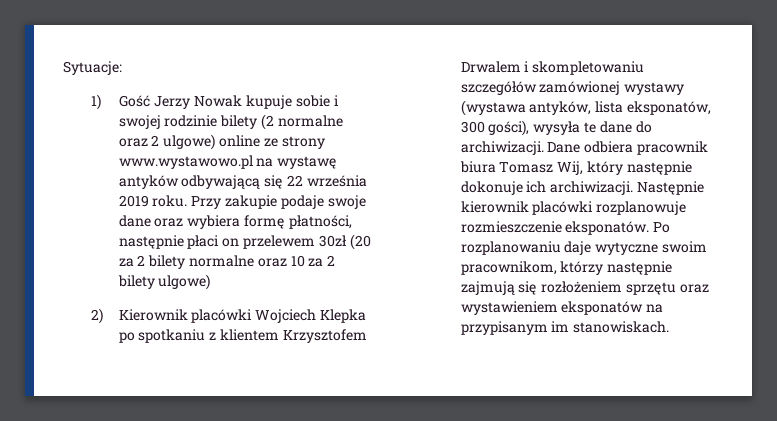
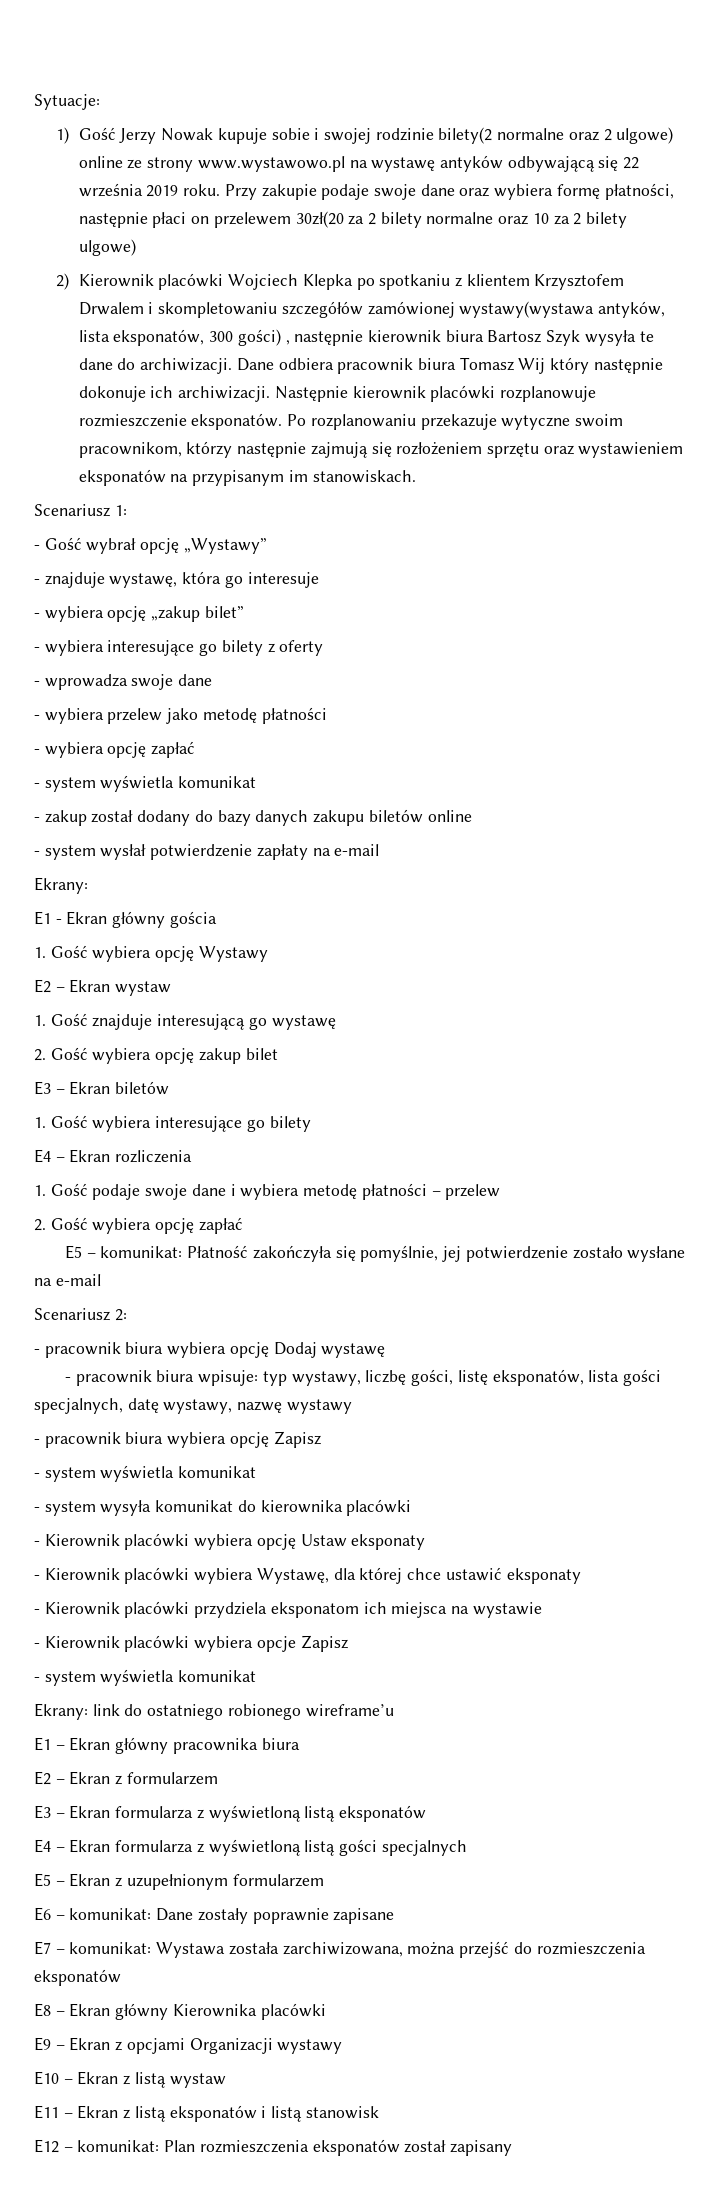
[220,114,275,130] bilety (2 -> [438,127,493,144] bilety(2
[318,234,371,250] 30zł (20 -> [295,211,344,228] 30zł(20
[624,82,685,95] [460,100,526,116] wystawy (wystawa -> [459,301,595,318] wystawy(wystawa
[488,120,530,136] gości), -> [237,329,581,346] gości) , następnie kierownik biura Bartosz Szyk
[557,161,584,175] Wij, -> [518,358,546,374] Wij
[564,241,592,255] daje -> [420,414,497,430] przekazuje
(670, 327) none -> [34,504,127,517] [34,537,267,554] [34,571,319,588] [34,606,244,622] [34,640,324,656] [34,674,213,690] [34,707,327,724] [34,741,196,758] [34,775,257,792] [34,809,472,826] [34,844,380,860] [34,877,88,894] [34,911,217,928] [34,945,268,962] [34,979,172,996] [34,1013,336,1030] [34,1047,278,1064] [34,1081,170,1095] [34,1115,311,1132] [34,1149,193,1163] [34,1183,501,1200] [34,1217,243,1234] [64,1245,686,1262] [34,1274,101,1286] [34,1308,127,1321] [34,1342,386,1358] [64,1369,661,1386] [34,1398,352,1414] [34,1431,321,1448] [34,1465,257,1482] [34,1499,412,1516] [34,1533,426,1550] [34,1567,581,1584] [34,1601,542,1618] [34,1635,348,1652] [34,1669,257,1686] [34,1703,394,1720] [34,1737,300,1754] [34,1771,218,1785] [34,1805,427,1822] [34,1839,467,1856] [34,1873,324,1890] [34,1907,395,1924] [34,1941,646,1958] [34,1969,121,1986] [34,2003,326,2020] [34,2037,343,2054] [34,2071,226,2088] [34,2105,379,2122] [34,2139,513,2156] // Scenariusz 1: // - Gość wybrał opcję „Wystawy” // - znajduje wystawę, która go interesuje // - wybiera opcję „zakup bilet” // - wybiera interesujące go bilety z oferty // - wprowadza swoje dane // - wybiera przelew jako metodę płatności // - wybiera opcję zapłać // - system wyświetla komunikat // - zakup został dodany do bazy danych zakupu biletów online // - system wysłał potwierdzenie zapłaty na e-mail // Ekrany: // E1 - Ekran główny gościa // 1. Gość wybiera opcję Wystawy // E2 – Ekran wystaw // 1. Gość znajduje interesującą go wystawę // 2. Gość wybiera opcję zakup bilet // E3 – Ekran biletów // 1. Gość wybiera interesujące go bilety // E4 – Ekran rozliczenia // 1. Gość podaje swoje dane i wybiera metodę płatności – przelew // 2. Gość wybiera opcję zapłać // E5 – komunikat: Płatność zakończyła się pomyślnie, jej potwierdzenie zostało wysłane na e-mail // Scenariusz 2: // - pracownik biura wybiera opcję Dodaj wystawę // - pracownik biura wpisuje: typ wystawy, liczbę gości, listę eksponatów, lista gości specjalnych, datę wystawy, nazwę wystawy // - pracownik biura wybiera opcję Zapisz // - system wyświetla komunikat // - system wysyła komunikat do kierownika placówki // - Kierownik placówki wybiera opcję Ustaw eksponaty // - Kierownik placówki wybiera Wystawę, dla której chce ustawić eksponaty // - Kierownik placówki przydziela eksponatom ich miejsca na wystawie // - Kierownik placówki wybiera opcje Zapisz // - system wyświetla komunikat // Ekrany: link do ostatniego robionego wireframe’u // E1 – Ekran główny pracownika biura // E2 – Ekran z formularzem // E3 – Ekran formularza z wyświetloną listą eksponatów // E4 – Ekran formularza z wyświetloną listą gości specjalnych // E5 – Ekran z uzupełnionym formularzem // E6 – komunikat: Dane zostały poprawnie zapisane // E7 – komunikat: Wystawa została zarchiwizowana, można przejść do rozmieszczenia eksponatów // E8 – Ekran główny Kierownika placówki // E9 – Ekran z opcjami Organizacji wystawy // E10 – Ekran z listą wystaw // E11 – Ekran z listą eksponatów i listą stanowisk // E12 – komunikat: Plan rozmieszczenia eksponatów został zapisany

